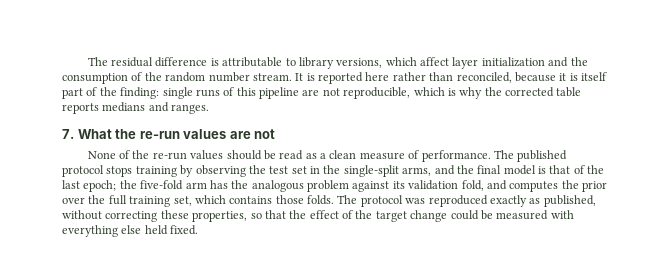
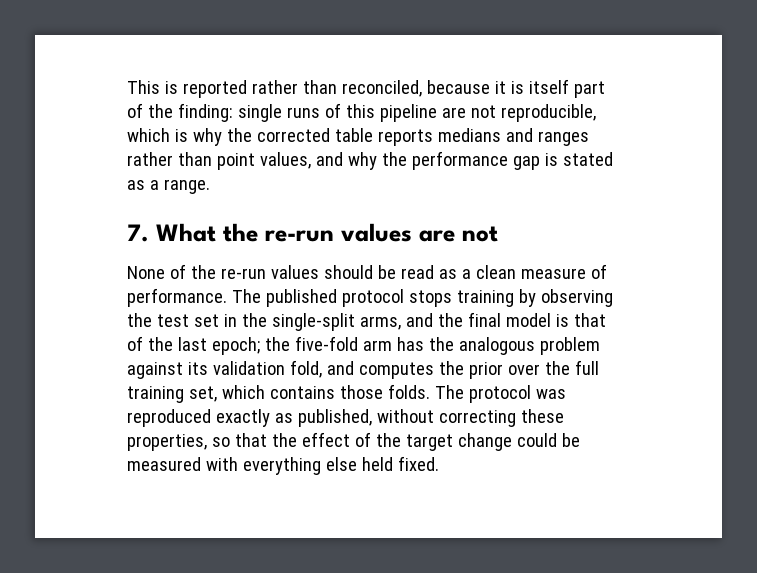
[87,57,588,69] [62,72,304,84] The residual difference is attributable to library versions, which affect layer initialization and the consumption of the random number stream. It -> [127,80,160,94] This
[365,72,390,81] here -> (247, 89) none
[171,104,210,114] ranges. -> [537,131,589,146] [127,151,613,170] [127,179,210,194] ranges rather than point values, and why the performance gap is stated as a range.

